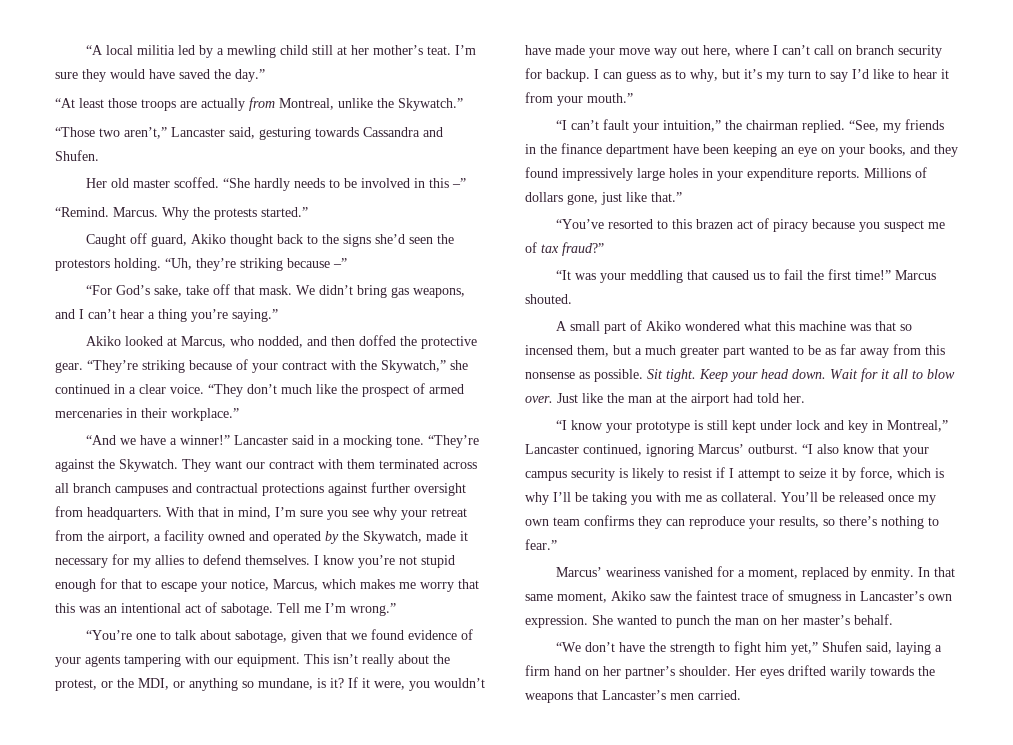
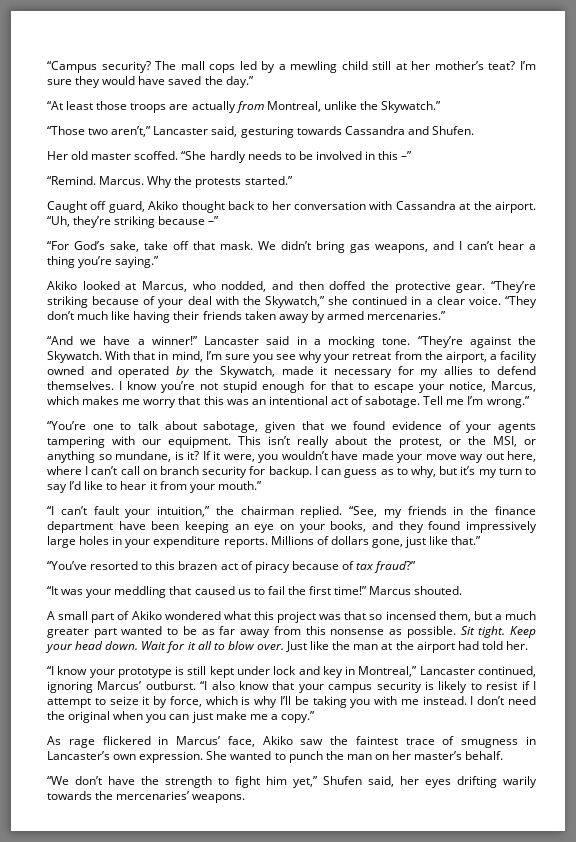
[85,45,175,55] “A local militia -> [47,61,236,73] “Campus security? The mall cops
[426,46,451,55] teat. -> [488,61,516,70] teat?
[321,234,454,247] [55,258,161,271] the signs she’d seen the protestors holding. -> [271,201,536,213] her conversation with Cassandra at the airport.
[282,361,327,370] contract -> [187,296,212,305] deal
[341,383,464,397] [55,408,239,421] the prospect of armed mercenaries in their workplace.” -> [133,311,447,323] having their friends taken away by armed mercenaries.”
[182,459,477,472] [55,482,466,496] [55,506,162,520] They want our contract with them terminated across all branch campuses and contractual protections against further oversight from headquarters. -> (102, 357) none
[138,678,169,690] MDI, -> [493,436,517,447] MSI,
[858,220,945,232] you suspect me -> (339, 565) none
[798,321,846,331] machine -> [277,611,316,623] project
[706,492,936,505] [525,515,939,529] [525,539,557,550] [555,566,955,580] [525,592,607,603] as collateral. You’ll be released once my own team confirms they can reproduce your results, so there’s nothing to fear.” // Marcus’ weariness vanished for a moment, replaced by enmity. In that same moment, -> [422,696,536,705] [47,711,315,723] [47,736,255,748] instead. I don’t need the original when you can just make me a copy.” // As rage flickered in Marcus’ face,
[895,642,942,655] [525,665,935,679] [525,690,741,703] laying a firm hand on her partner’s shoulder. Her eyes drifted warily towards the weapons that Lancaster’s men carried. -> [400,776,537,788] [47,791,246,803] her eyes drifting warily towards the mercenaries’ weapons.

